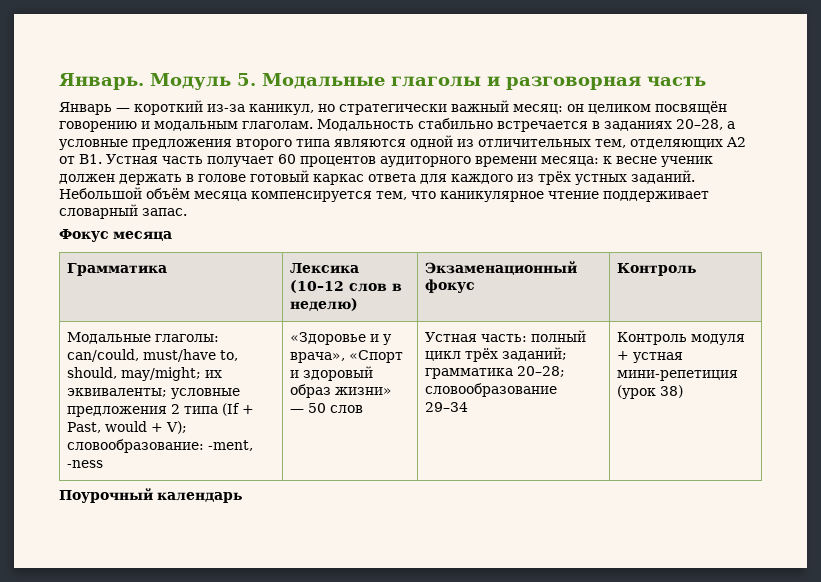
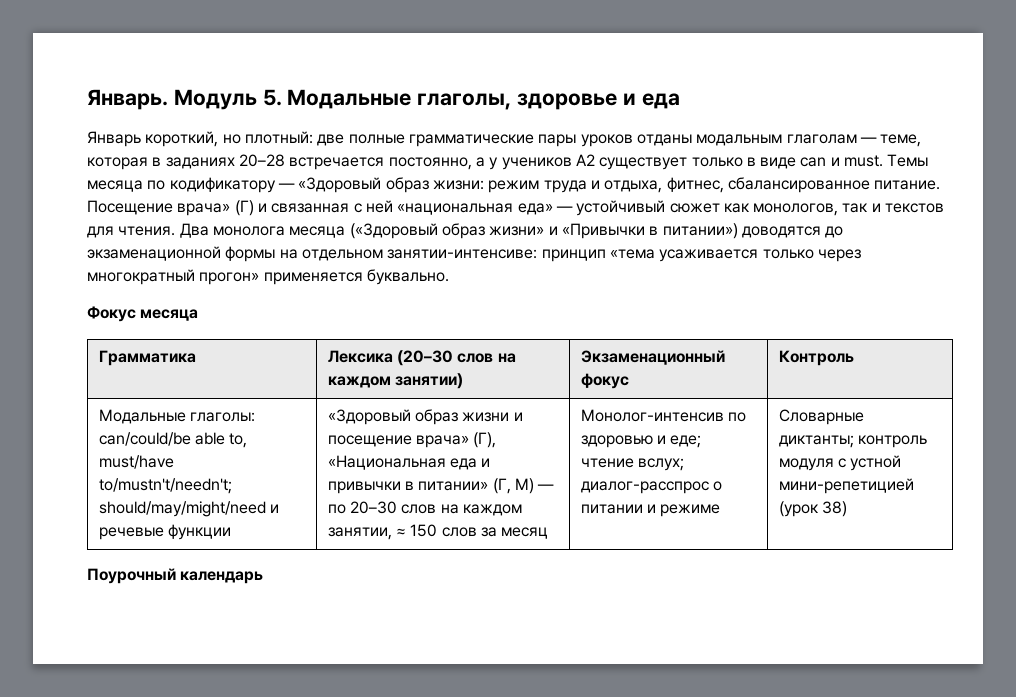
[391,76,706,90] [59,100,727,115] [59,118,735,132] [59,135,746,150] [59,154,713,167] [59,170,695,185] [59,187,709,202] [59,204,187,219] глаголы и разговорная часть // Январь — короткий из-за каникул, но стратегически важный месяц: он целиком посвящён говорению и модальным глаголам. Модальность стабильно встречается в заданиях 20–28, а условные предложения второго типа являются одной из отличительных тем, отделяющих A2 от B1. Устная часть получает 60 процентов аудиторного времени месяца: к весне ученик должен держать в голове готовый каркас ответа для каждого из трёх устных заданий. Небольшой объём месяца компенсируется тем, что каникулярное чтение поддерживает словарный запас. -> [417,93,680,110] [87,131,922,147] [87,154,929,170] [87,177,941,193] [87,200,945,216] [87,223,844,239] [87,246,861,262] [87,269,449,285] глаголы, здоровье и еда // Январь короткий, но плотный: две полные грамматические пары уроков отданы модальным глаголам — теме, которая в заданиях 20–28 встречается постоянно, а у учеников A2 существует только в виде can и must. Темы месяца по кодификатору — «Здоровый образ жизни: режим труда и отдыха, фитнес, сбалансированное питание. Посещение врача» (Г) и связанная с ней «национальная еда» — устойчивый сюжет как монологов, так и текстов для чтения. Два монолога месяца («Здоровый образ жизни» и «Привычки в питании») доводятся до экзаменационной формы на отдельном занятии-интенсиве: принцип «тема усаживается только через многократный прогон» применяется буквально.
[290,280,403,293] [290,298,359,311] (10–12 слов в неделю) -> [397,350,516,366] [327,373,464,389] (20–30 слов на каждом занятии)
[67,349,239,362] [67,367,223,381] [67,388,241,399] [67,403,255,417] [67,421,188,434] [67,439,254,453] [67,460,104,468] [290,332,393,345] [290,350,404,363] [290,366,374,381] [290,384,393,398] [290,403,364,413] [425,330,587,342] [425,347,568,362] [425,366,566,379] [425,383,558,397] [425,402,469,412] [617,332,746,345] [617,351,684,363] [617,370,739,381] can/could, must/have to, should, may/might; их эквиваленты; условные предложения 2 типа (If + Past, would + V); словообразование: -ment, -ness | «Здоровье и у врача», «Спорт и здоровый образ жизни» — 50 слов | Устная часть: полный цикл трёх заданий; грамматика 20–28; словообразование 29–34 | Контроль модуля + устная мини-репетиция -> [98,432,248,448] [98,455,174,469] [98,478,232,494] [98,501,280,517] [98,524,232,540] [327,409,523,425] [327,432,497,448] [327,455,491,470] [327,478,555,494] [327,501,523,516] [327,524,549,540] [580,409,747,422] [580,435,702,448] [580,458,685,471] [580,481,723,494] [580,504,721,517] [778,409,864,425] [778,435,928,448] [778,455,902,471] [778,478,914,494] can/could/be able to, must/have to/mustn't/needn't; should/may/might/need и речевые функции | «Здоровый образ жизни и посещение врача» (Г), «Национальная еда и привычки в питании» (Г, М) — по 20–30 слов на каждом занятии, ≈ 150 слов за месяц | Монолог-интенсив по здоровью и еде; чтение вслух; диалог-расспрос о питании и режиме | Словарные диктанты; контроль модуля с устной мини-репетицией

